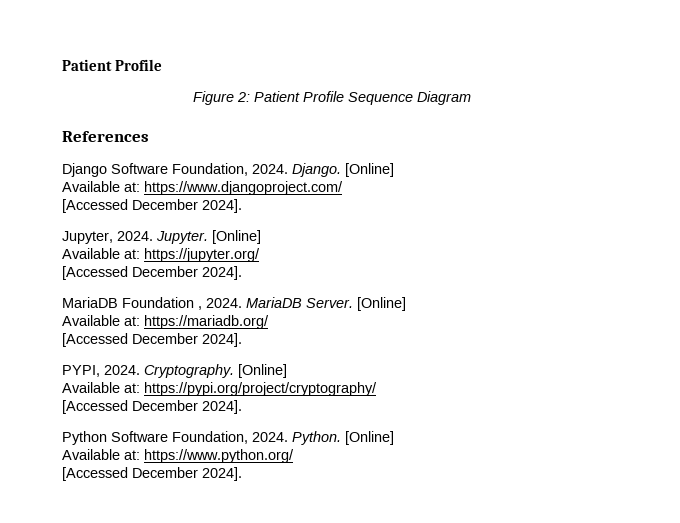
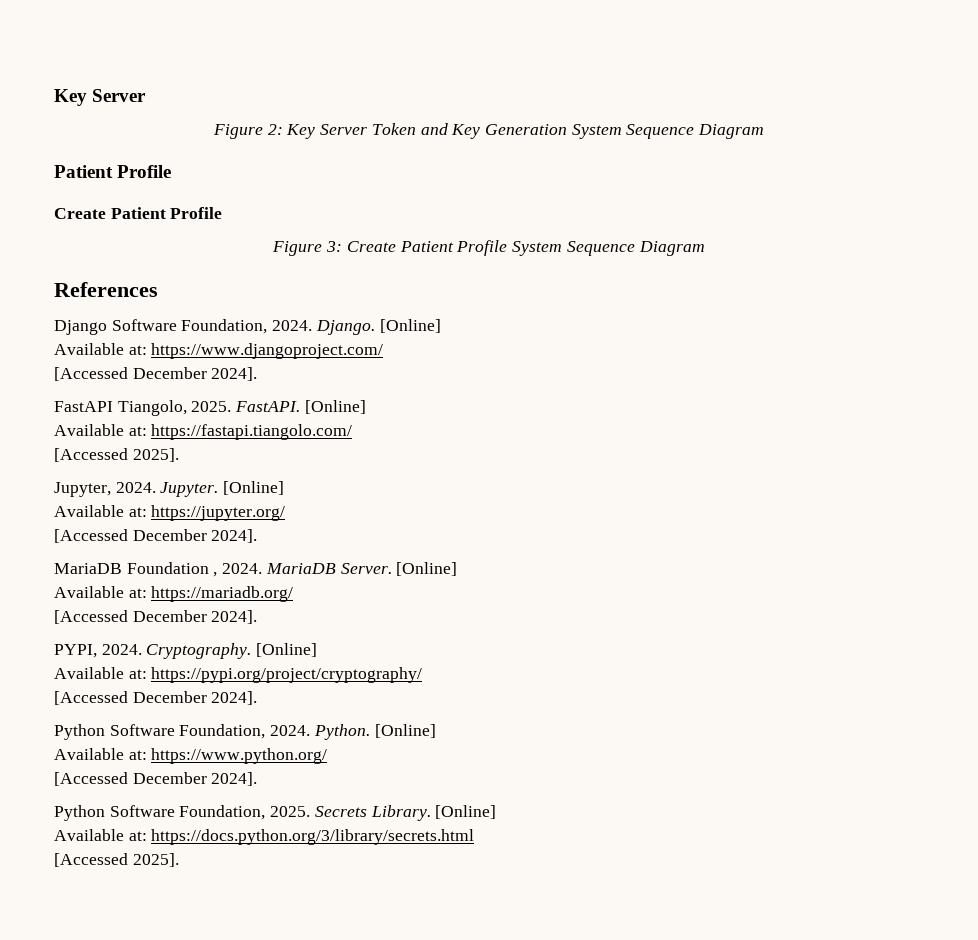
(62, 65) none -> [54,89,147,106] [212,123,765,139] [54,165,172,178] [54,208,106,219] Key Server // Figure 2: Key Server Token and Key Generation System Sequence Diagram // Patient Profile // Create
[237,91,344,102] 2: Patient Profile -> [326,240,563,256] 3: Create Patient Profile System
(242, 206) none -> [54,400,366,416] [54,424,353,440] [54,448,179,462] // FastAPI Tiangolo, 2025. FastAPI. [Online] // Available at: https://fastapi.tiangolo.com/ // [Accessed 2025].
(242, 474) none -> [54,805,497,821] [54,829,475,845] [54,853,179,867] // Python Software Foundation, 2025. Secrets Library. [Online] // Available at: https://docs.python.org/3/library/secrets.html // [Accessed 2025].

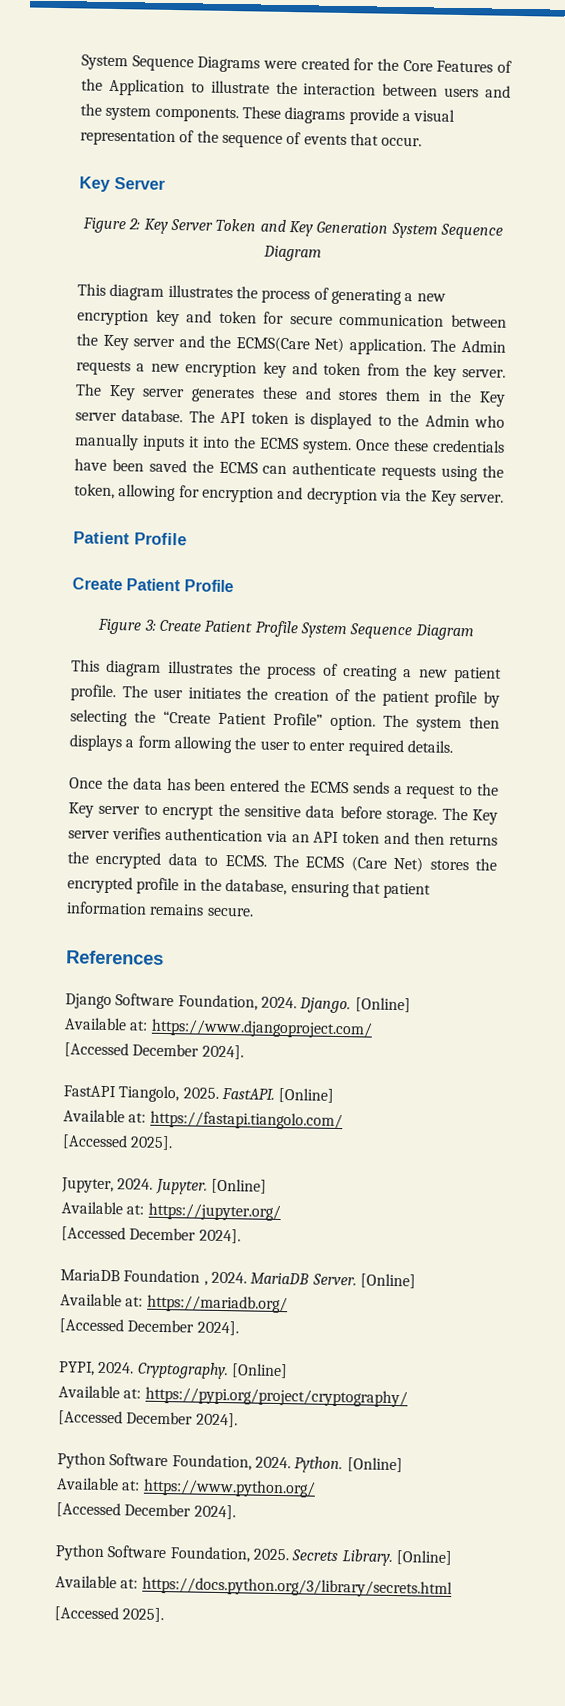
(54, 97) none -> [81,54,513,73] [81,78,511,98] [80,103,456,125] [80,129,423,148] System Sequence Diagrams were created for the Core Features of the Application to illustrate the interaction between users and the system components. These diagrams provide a visual representation of the sequence of events that occur. //
(765, 131) none -> [77,283,446,305] [77,309,507,328] [76,333,506,356] [76,360,506,381] [75,383,506,407] [75,409,505,430] [74,433,505,455] [74,458,505,482] [74,483,504,506] // This diagram illustrates the process of generating a new encryption key and token for secure communication between the Key server and the ECMS(Care Net) application. The Admin requests a new encryption key and token from the key server. The Key server generates these and stores them in the Key server database. The API token is displayed to the Admin who manually inputs it into the ECMS system. Once these credentials have been saved the ECMS can authenticate requests using the token, allowing for encryption and decryption via the Key server.
(705, 248) none -> [71,659,502,683] [70,684,501,708] [70,709,500,733] [69,734,453,757] [69,776,499,799] [68,802,498,825] [68,827,499,846] [67,851,497,873] [67,876,432,899] [66,901,254,917] // This diagram illustrates the process of creating a new patient profile. The user initiates the creation of the patient profile by selecting the “Create Patient Profile” option. The system then displays a form allowing the user to enter required details. // Once the data has been entered the ECMS sends a request to the Key server to encrypt the sensitive data before storage. The Key server verifies authentication via an API token and then returns the encrypted data to ECMS. The ECMS (Care Net) stores the encrypted profile in the database, ensuring that patient information remains secure.

